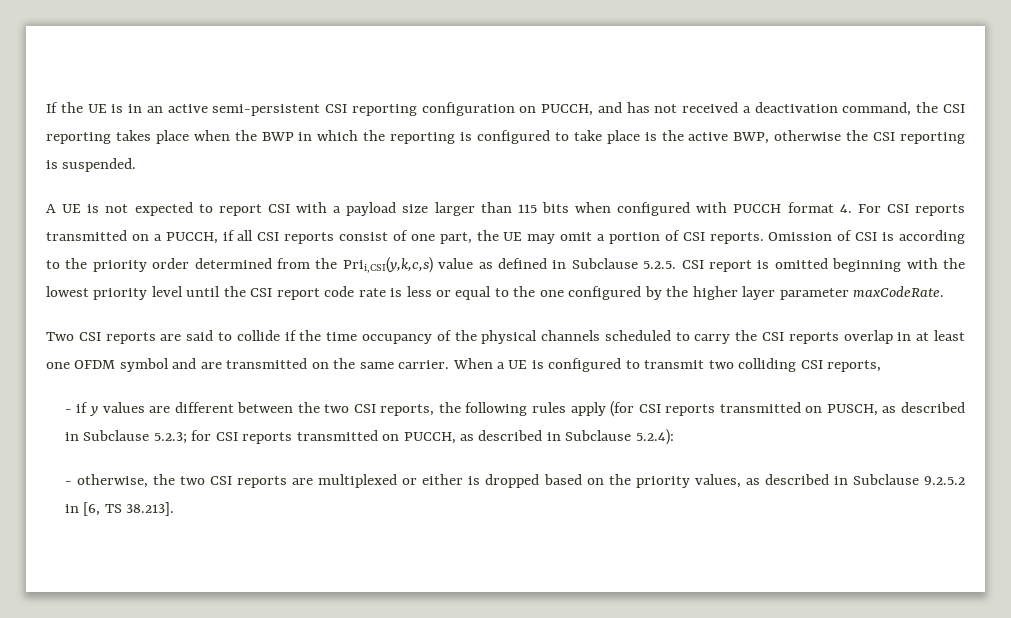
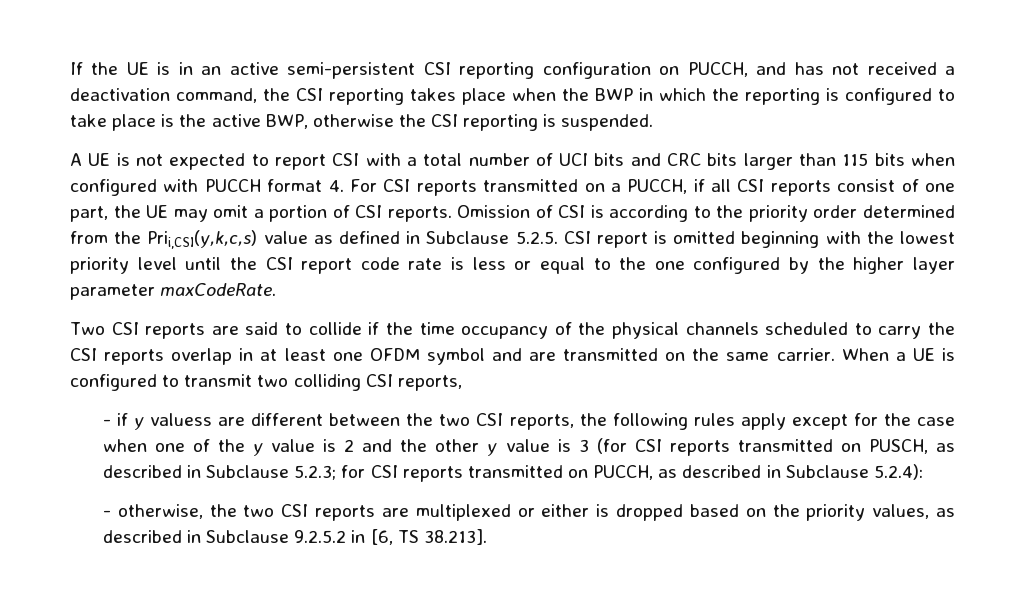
[346,202,429,216] payload size -> [423,153,738,166] total number of UCI bits and CRC bits
[102,402,145,413] values -> [150,413,213,426] valuess
(606, 409) none -> [791,413,955,430] [102,439,589,456] except for the case when one of the y value is 2 and the other y value is 3

